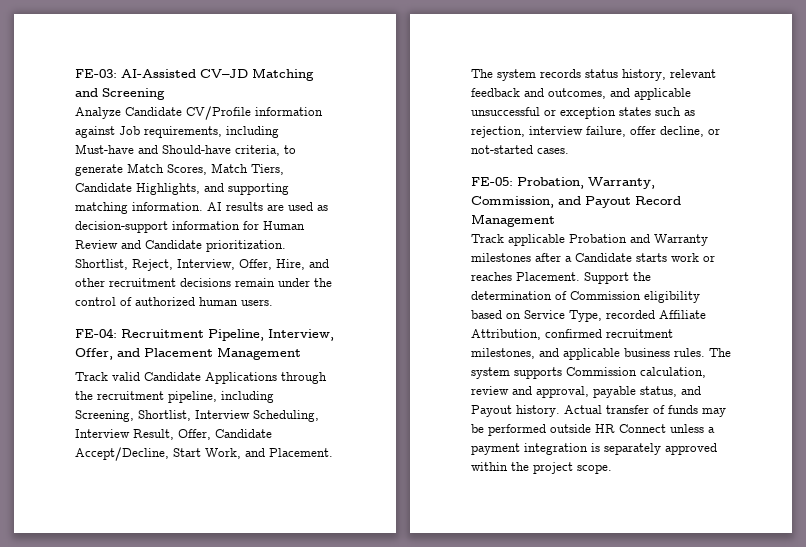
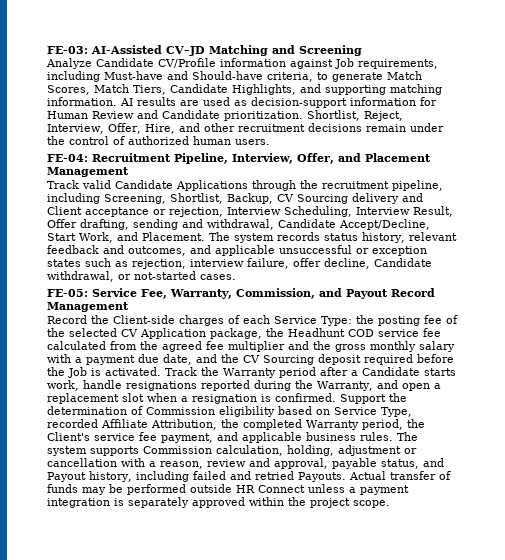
[195,410,319,422] [75,429,211,440] Interview Scheduling, Interview Result, Offer, -> [227,193,423,204] [47,206,453,217] [47,219,274,230] Backup, CV Sourcing delivery and Client acceptance or rejection, Interview Scheduling, Interview Result, Offer drafting, sending and withdrawal,
(704, 131) none -> [374,258,432,267] [47,271,114,282] Candidate withdrawal,
[517,177,584,189] Probation, -> [92,288,167,299] Service Fee,
[471,234,708,246] [471,253,715,262] [471,272,580,281] Track applicable Probation and Warranty milestones after a Candidate starts work or reaches Placement. -> [47,315,458,326] [47,328,441,339] [47,341,455,352] [47,354,454,365] [47,367,456,378] [47,380,441,391] [47,393,336,404] Record the Client-side charges of each Service Type: the posting fee of the selected CV Application package, the Headhunt COD service fee calculated from the agreed fee multiplier and the gross monthly salary with a payment due date, and the CV Sourcing deposit required before the Job is activated. Track the Warranty period after a Candidate starts work, handle resignations reported during the Warranty, and open a replacement slot when a resignation is confirmed.
[545,329,673,338] [471,348,535,359] confirmed recruitment milestones, -> [221,419,425,430] [47,432,213,443] the completed Warranty period, the Client's service fee payment,
(706, 372) none -> [287,445,417,456] [47,458,203,469] holding, adjustment or cancellation with a reason,
[516,405,560,417] history. -> [89,471,346,482] history, including failed and retried Payouts.

